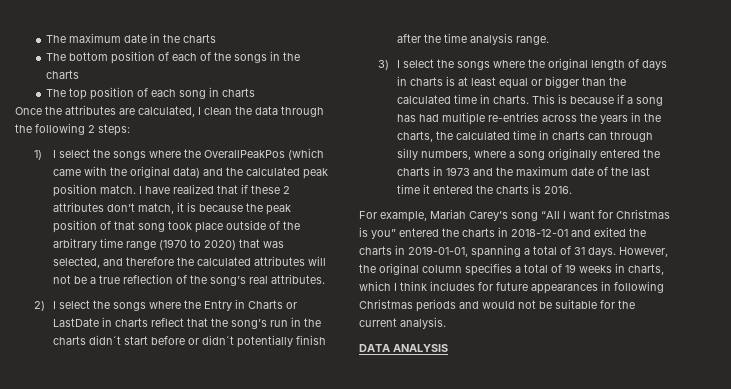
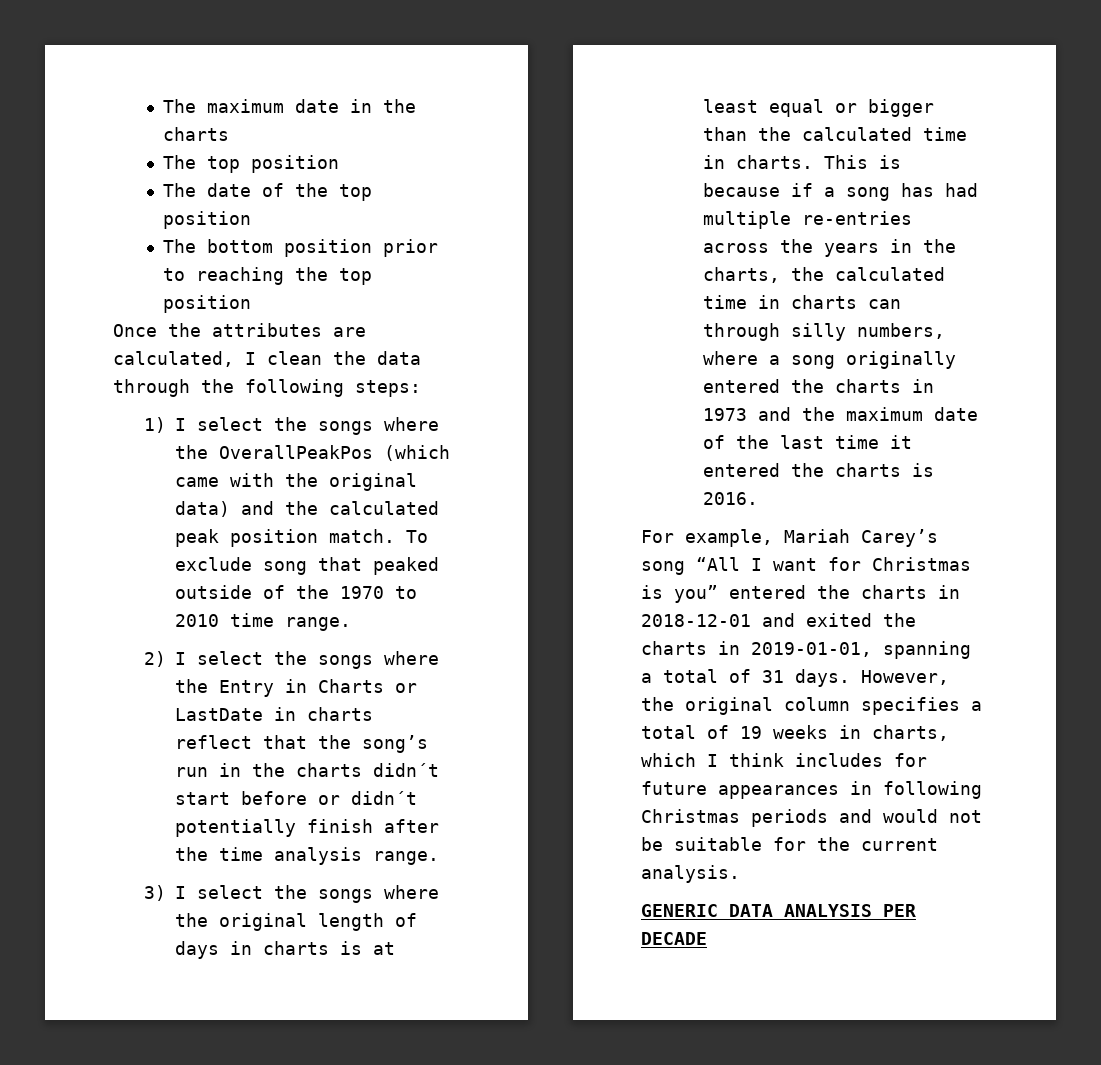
[69,51,301,64] [46,70,80,79] [46,87,256,100] bottom position of each of the songs in the charts // The top position of each song in charts -> [207,155,340,173] [163,183,373,201] [163,211,252,229] [163,239,439,257] [163,267,373,285] [163,295,252,313] top position // The date of the top position // The bottom position prior to reaching the top position
[88,125,95,133] 2 -> (344, 388) none
[139,184,291,194] [53,202,292,215] [53,220,301,233] [53,238,285,250] [53,256,327,268] [53,274,326,286] I have realized that if these 2 attributes don’t match, it is because the peak position of that song took place outside of the arbitrary time range (1970 to 2020) that was selected, and therefore the calculated attributes will not be a true reflection of the song’s real attributes. -> [405,530,428,543] [174,557,439,575] [174,585,417,599] [174,613,351,631] To exclude song that peaked outside of the 1970 to 2010 time range.
(446, 323) none -> [641,904,718,917] GENERIC
(448, 348) none -> [883,904,916,917] [641,932,707,945] PER DECADE

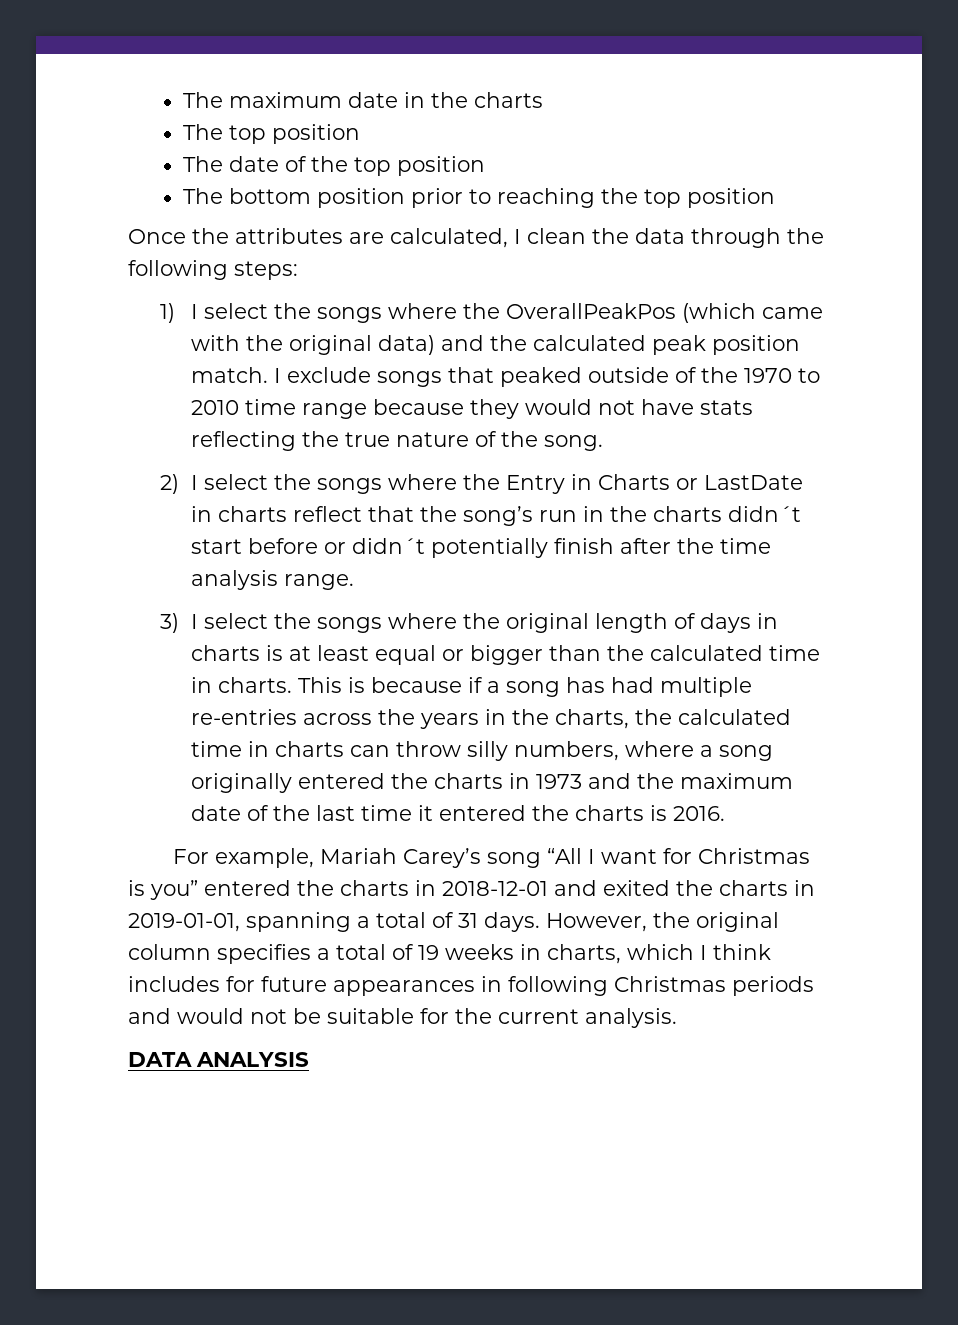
[405,530,428,543] [174,557,307,575] To exclude song -> [274,367,443,387] I exclude songs
[284,617,351,631] range. -> [302,399,754,419] [191,431,604,451] range because they would not have stats reflecting the true nature of the song.
[702,323,780,341] through -> [396,741,462,757] throw
[641,904,718,917] GENERIC -> (677, 1018) none
[883,904,916,917] [641,932,707,945] PER DECADE -> (309, 1059) none

